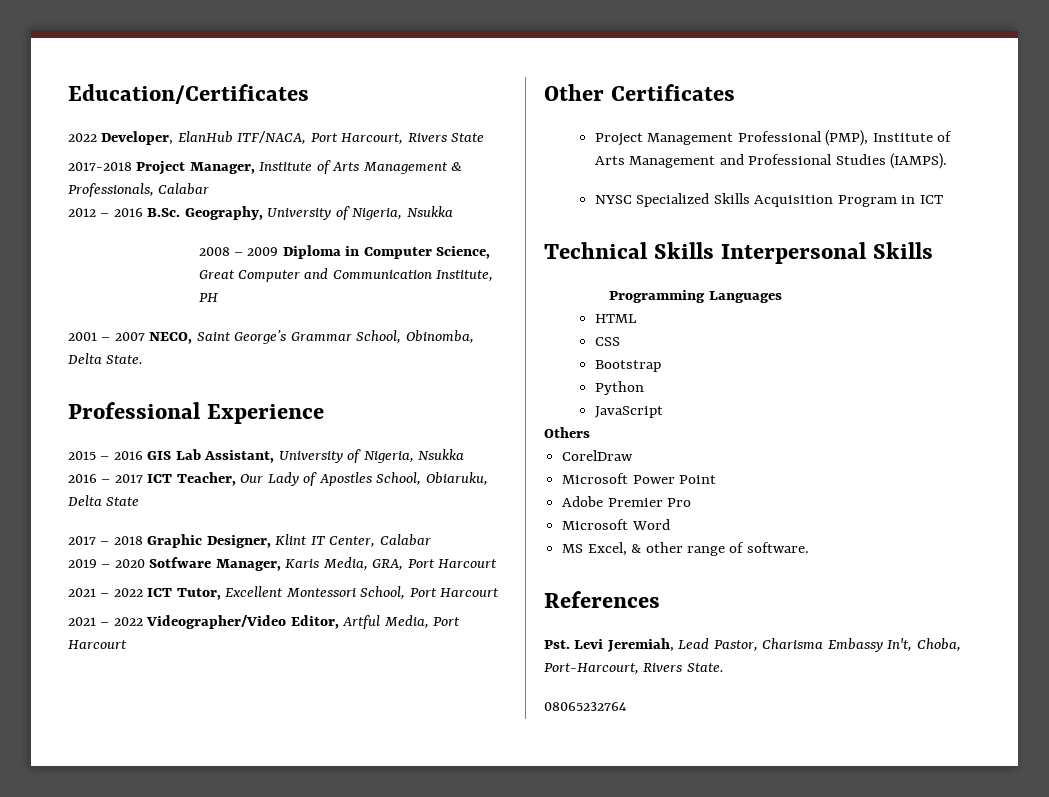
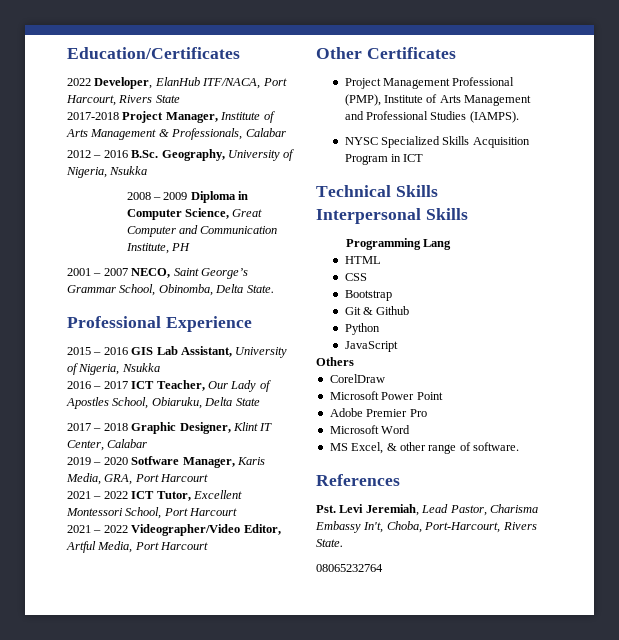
[708,291,782,303] Languages -> [423,239,452,250] Lang
(661, 366) none -> [344,306,410,315] // Git & Github

